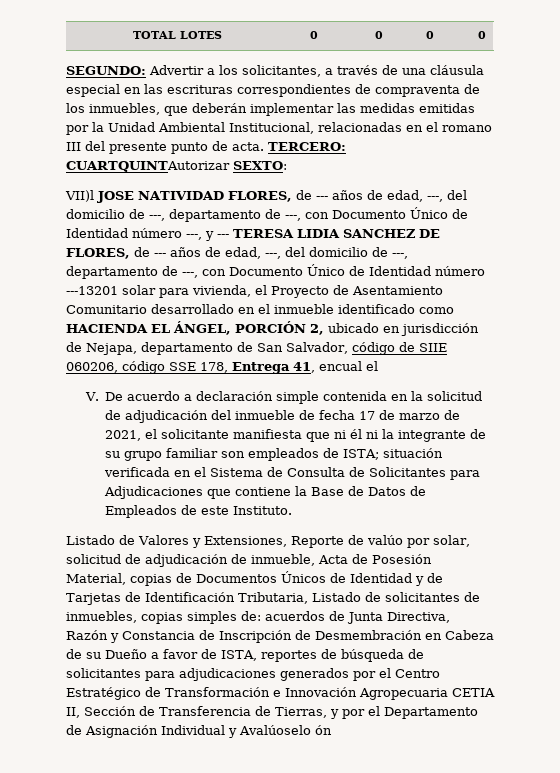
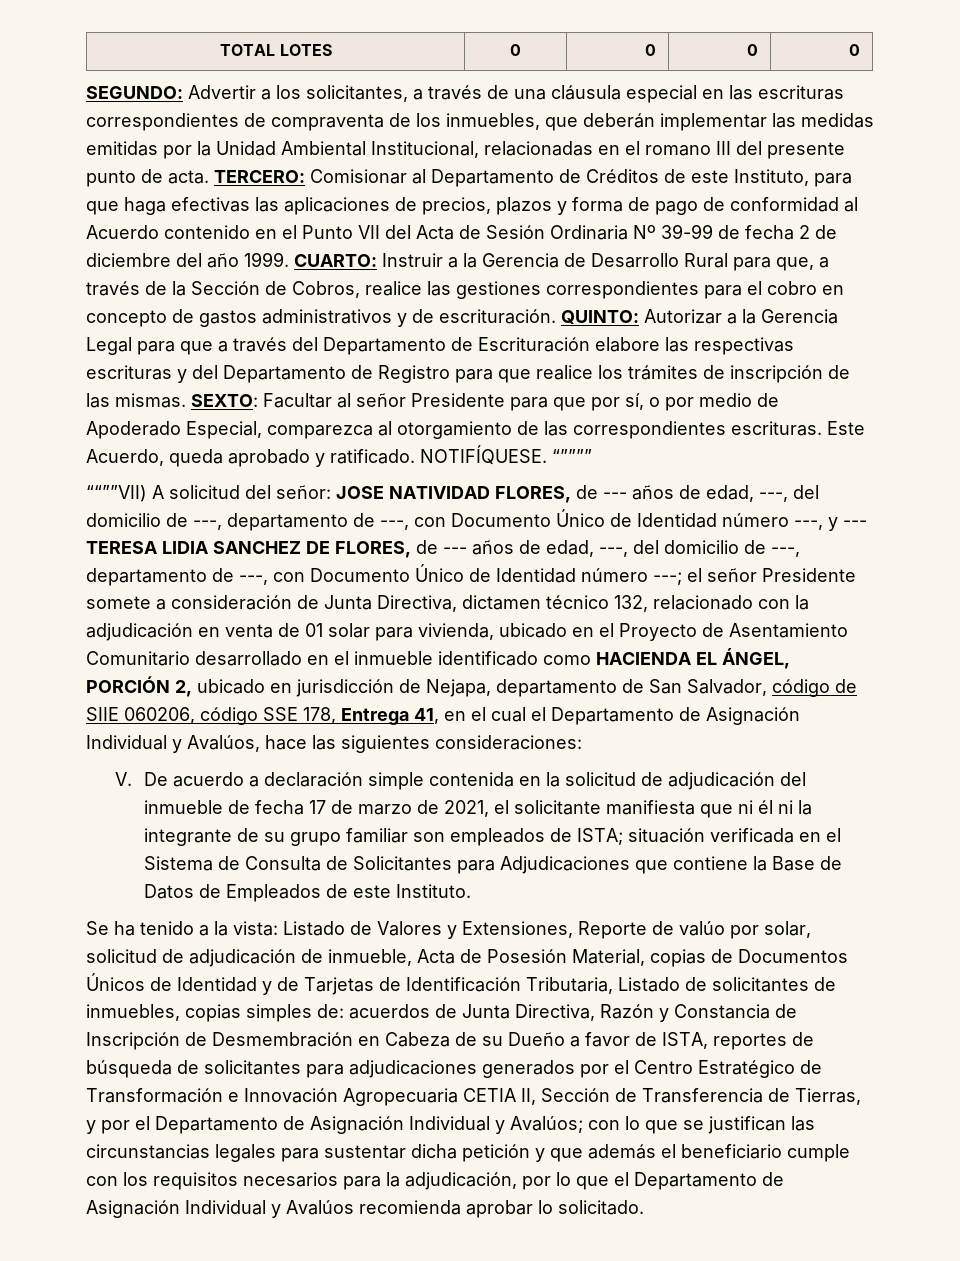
[66,161,287,172] [65,190,94,202] CUARTQUINTAutorizar SEXTO: // VII)l -> [310,169,852,187] [86,197,858,215] [86,224,837,240] [86,252,829,271] [86,281,844,299] [86,309,838,327] [86,337,794,355] [86,365,850,383] [86,393,779,411] [86,421,865,439] [86,445,592,467] [86,485,331,502] Comisionar al Departamento de Créditos de este Instituto, para que haga efectivas las aplicaciones de precios, plazos y forma de pago de conformidad al Acuerdo contenido en el Punto VII del Acta de Sesión Ordinaria Nº 39-99 de fecha 2 de diciembre del año 1999. CUARTO: Instruir a la Gerencia de Desarrollo Rural para que, a través de la Sección de Cobros, realice las gestiones correspondientes para el cobro en concepto de gastos administrativos y de escrituración. QUINTO: Autorizar a la Gerencia Legal para que a través del Departamento de Escrituración elabore las respectivas escrituras y del Departamento de Registro para que realice los trámites de inscripción de las mismas. SEXTO: Facultar al señor Presidente para que por sí, o por medio de Apoderado Especial, comparezca al otorgamiento de las correspondientes escrituras. Este Acuerdo, queda aprobado y ratificado. NOTIFÍQUESE. “”””” // ““””VII) A solicitud del señor:
[66,286,118,295] ---13201 -> [653,568,856,585] [86,595,809,612] [86,623,323,641] ---; el señor Presidente somete a consideración de Junta Directiva, dictamen técnico 132, relacionado con la adjudicación en venta de 01
(251, 291) none -> [499,623,594,638] ubicado en
[319,361,378,371] encual el -> [444,707,800,725] [86,735,582,753] en el cual el Departamento de Asignación Individual y Avalúos, hace las siguientes consideraciones:
(293, 510) none -> [86,921,278,936] Se ha tenido a la vista:
[239,725,332,735] Avalúoselo ón -> [510,1116,815,1134] [86,1144,850,1162] [86,1172,784,1190] [86,1200,644,1218] Avalúos; con lo que se justifican las circunstancias legales para sustentar dicha petición y que además el beneficiario cumple con los requisitos necesarios para la adjudicación, por lo que el Departamento de Asignación Individual y Avalúos recomienda aprobar lo solicitado.

